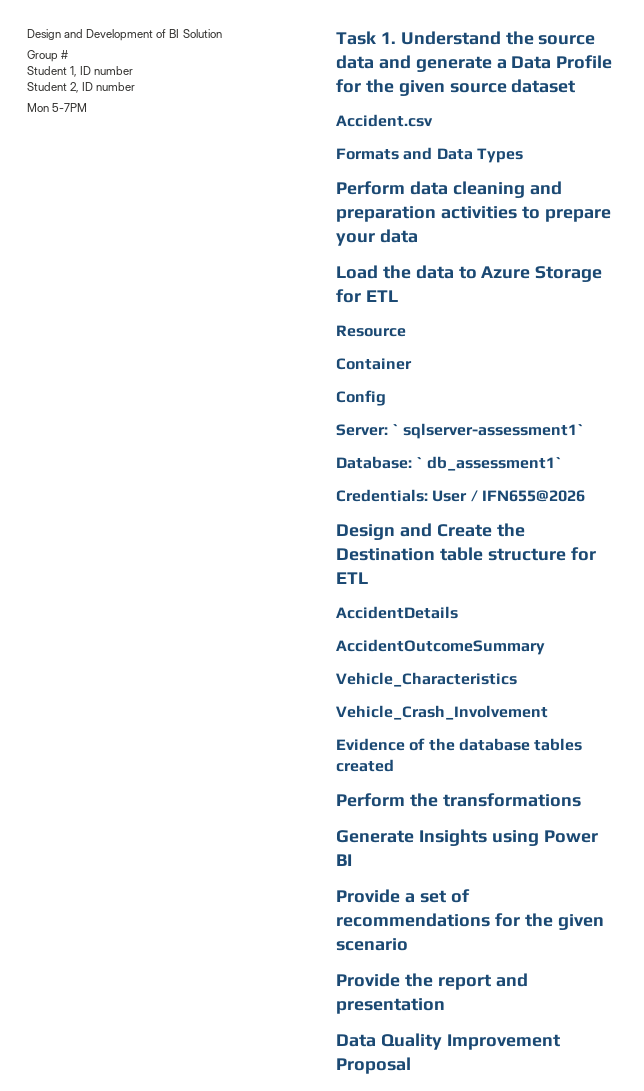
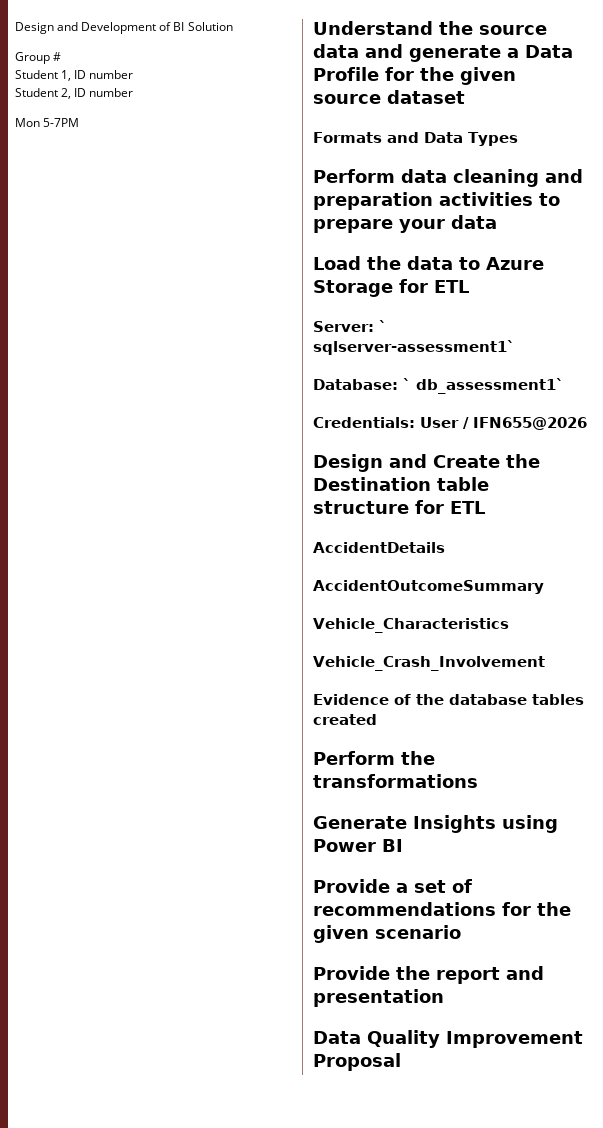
[336,31,396,45] Task 1. -> (80, 122) none
[336,114,433,127] // Accident.csv -> (465, 97) none
[336,325,406,337] [336,358,412,370] [336,390,386,406] // Resource // Container // Config -> (469, 286) none

